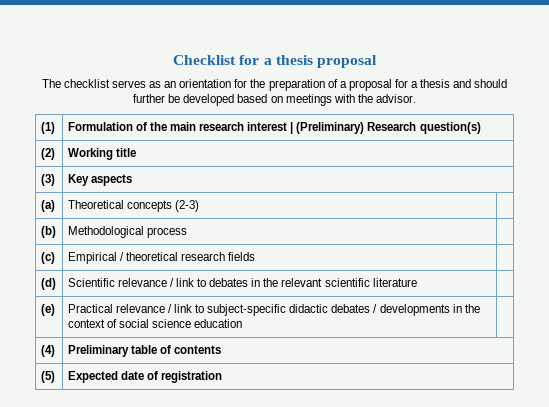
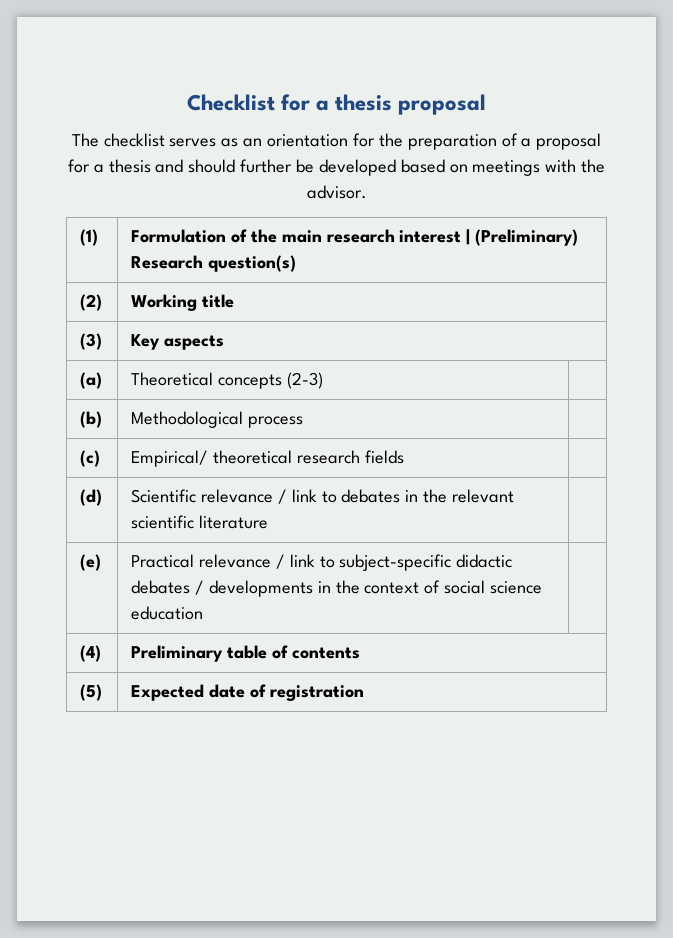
[67,252,124,264] Empirical / -> [131,450,209,467] Empirical/

